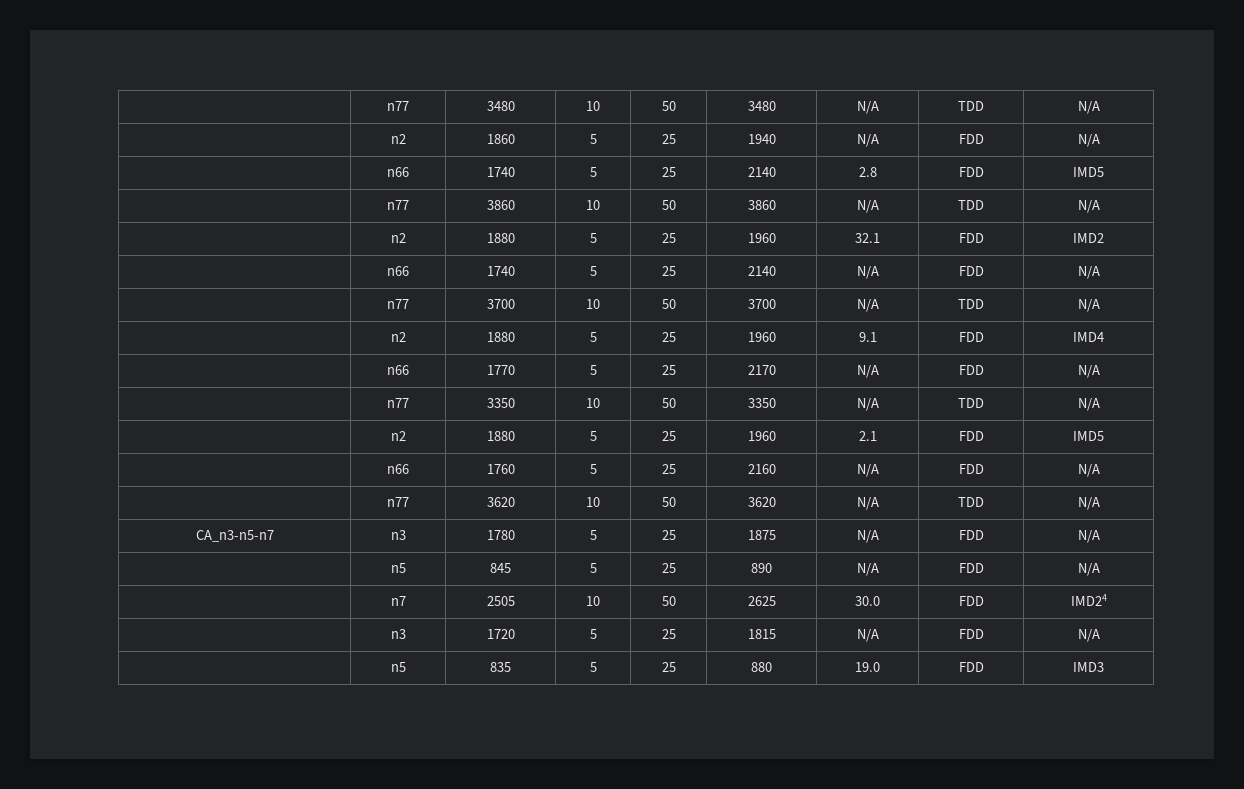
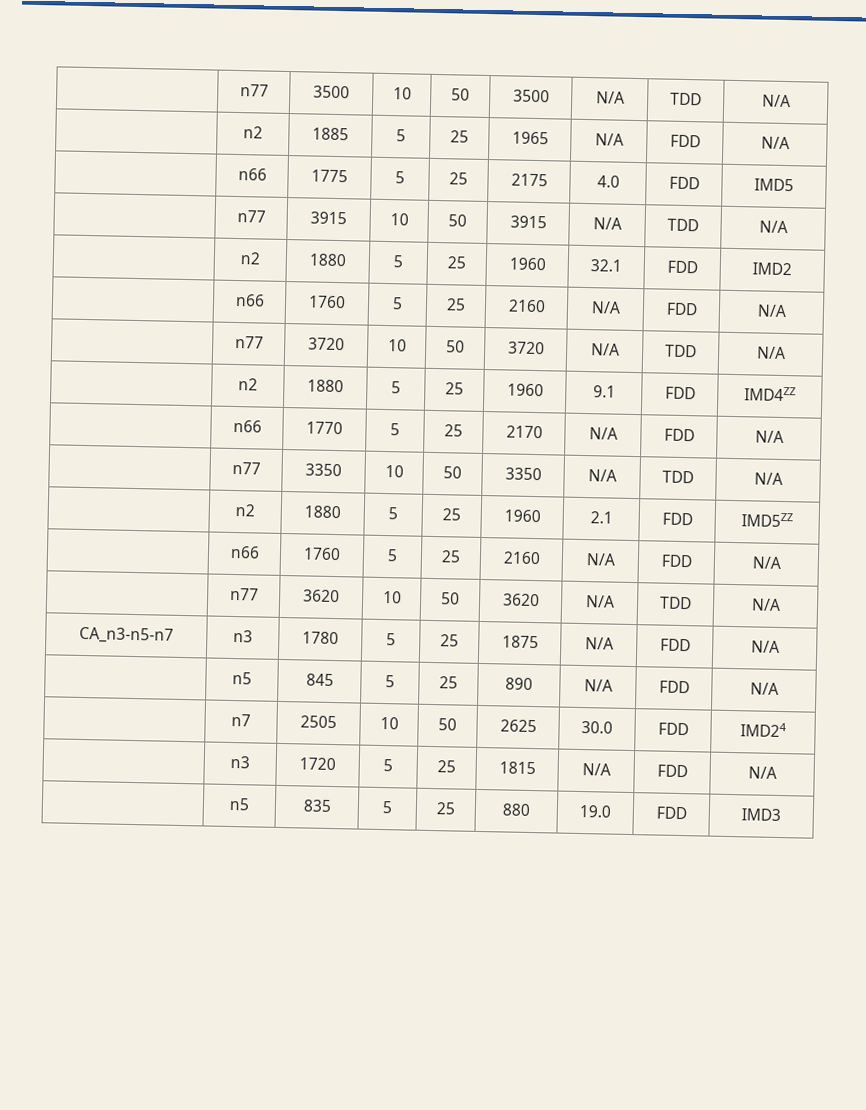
[387,101,409,111] [486,101,515,111] [586,101,600,111] [661,101,676,111] [747,101,776,111] [856,101,879,114] [958,101,984,111] [1077,101,1100,114] [390,134,406,144] [486,134,515,144] [589,134,597,144] [661,134,676,144] [747,134,776,144] | n77 | 3480 | 10 | 50 | 3480 | N/A | TDD | N/A // | n2 | 1860 | 5 | 25 | 1940 -> [239,84,269,97] [313,85,350,99] [392,87,412,100] [451,88,470,101] [512,89,550,103] [595,91,625,104] [670,92,702,106] [761,94,791,108] [243,126,263,139] [312,127,349,141] [396,129,406,142] [450,130,469,143] [511,131,549,145] | n77 | 3500 | 10 | 50 | 3500 | N/A | TDD | N/A // | n2 | 1885 | 5 | 25 | 1965
[486,167,515,177] [589,167,597,177] [661,167,676,177] [747,167,776,177] [858,167,877,177] 1740 | 5 | 25 | 2140 | 2.8 -> [311,169,348,183] [395,171,405,184] [449,172,468,185] [510,173,548,187] [596,175,620,188] 1775 | 5 | 25 | 2175 | 4.0
[486,200,515,210] [586,200,600,210] [661,200,676,210] [747,200,776,210] 3860 | 10 | 50 | 3860 -> [310,211,347,225] [389,213,409,226] [448,214,467,227] [509,215,547,229] 3915 | 10 | 50 | 3915
[486,266,515,276] [589,266,597,276] [661,266,676,276] [747,266,776,276] [856,266,879,279] [958,266,984,276] [1077,266,1100,279] [387,299,409,309] [486,299,515,309] [586,299,600,309] [661,299,676,309] [747,299,776,309] 1740 | 5 | 25 | 2140 | N/A | FDD | N/A // | n77 | 3700 | 10 | 50 | 3700 -> [308,295,346,309] [392,297,403,310] [446,298,466,311] [507,299,546,313] [590,301,621,314] [665,302,698,316] [756,304,787,318] [234,335,264,349] [308,337,345,351] [387,339,407,352] [446,340,465,353] [507,341,545,355] 1760 | 5 | 25 | 2160 | N/A | FDD | N/A // | n77 | 3720 | 10 | 50 | 3720
[1073,332,1104,342] IMD4 -> [744,386,796,402] IMD4ZZ
[1073,431,1104,441] IMD5 -> [741,512,793,528] IMD5ZZ

